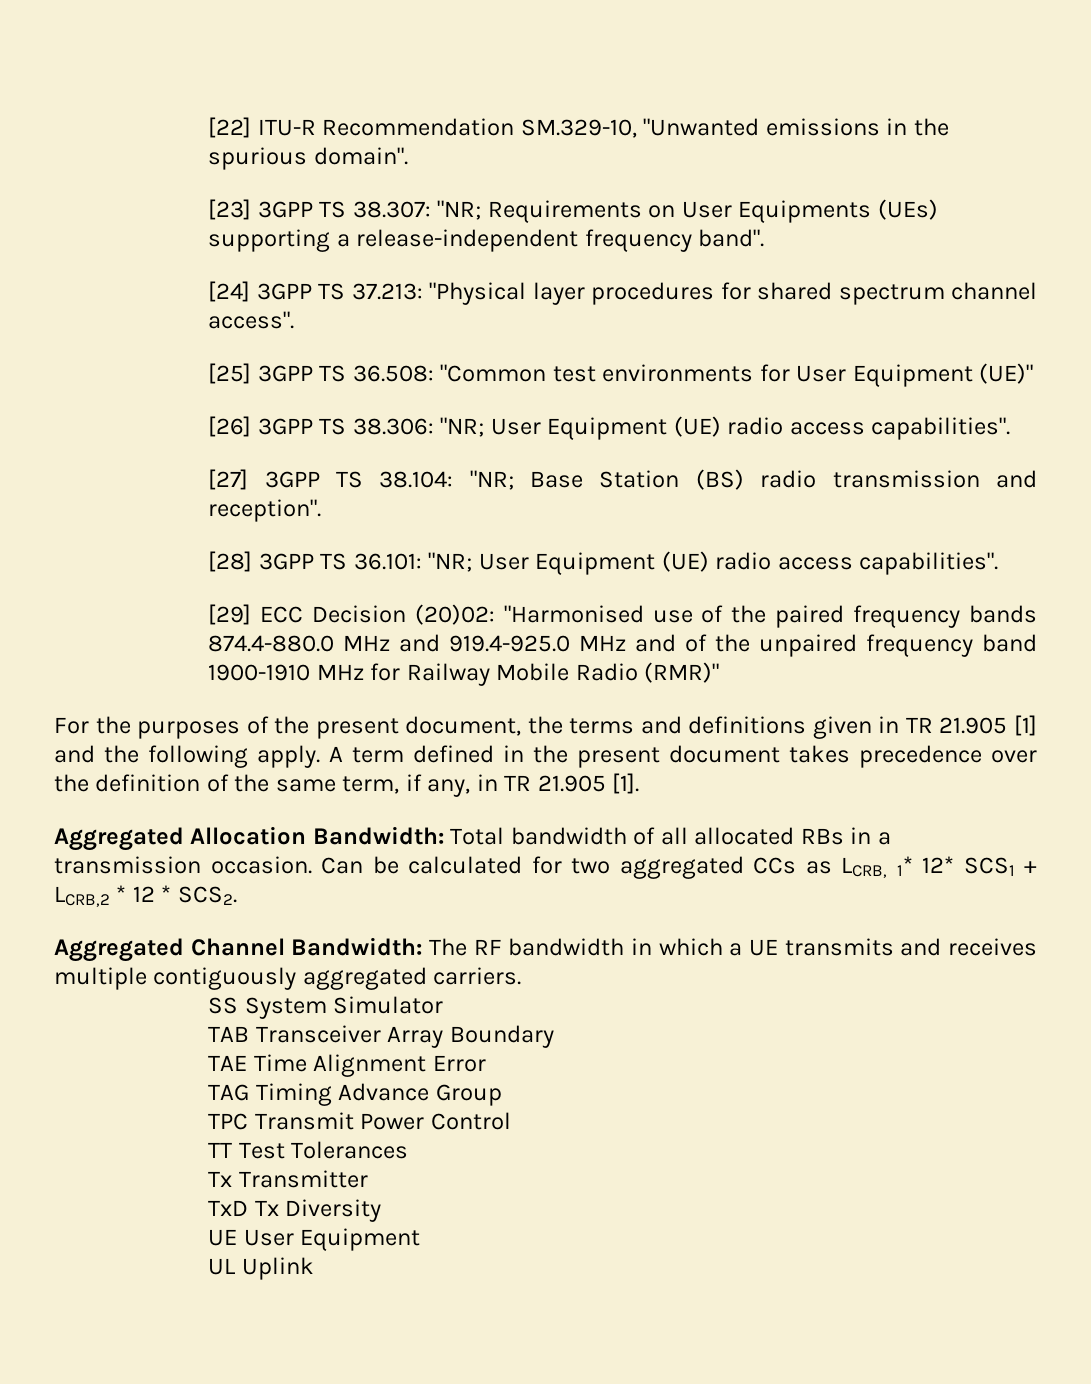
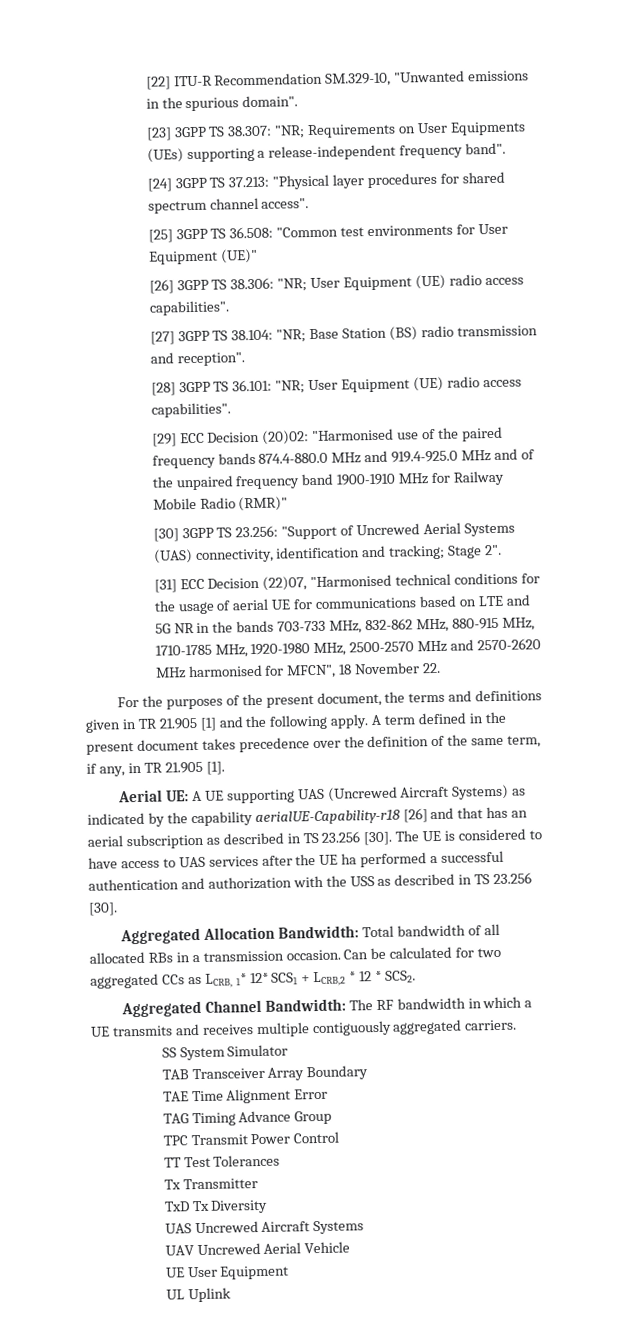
(720, 672) none -> [152,522,515,542] [153,544,503,564] [153,572,541,593] [153,594,530,615] [154,617,535,634] [154,638,542,658] [154,662,442,679] // [30] 3GPP TS 23.256: "Support of Uncrewed Aerial Systems (UAS) connectivity, identification and tracking; Stage 2". // [31] ECC Decision (22)07, "Harmonised technical conditions for the usage of aerial UE for communications based on LTE and 5G NR in the bands 703-733 MHz, 832-862 MHz, 880-915 MHz, 1710-1785 MHz, 1920-1980 MHz, 2500-2570 MHz and 2570-2620 MHz harmonised for MFCN", 18 November 22.
(640, 783) none -> [118,784,527,804] [87,806,529,827] [87,828,542,850] [88,850,505,869] [88,872,533,891] [88,902,118,916] // Aerial UE: A UE supporting UAS (Uncrewed Aircraft Systems) as indicated by the capability aerialUE-Capability-r18 [26] and that has an aerial subscription as described in TS 23.256 [30]. The UE is considered to have access to UAS services after the UE ha performed a successful authentication and authorization with the USS as described in TS 23.256 [30].
(382, 1210) none -> [164,1220,365,1235] [164,1241,351,1256] // UAS Uncrewed Aircraft Systems // UAV Uncrewed Aerial Vehicle

